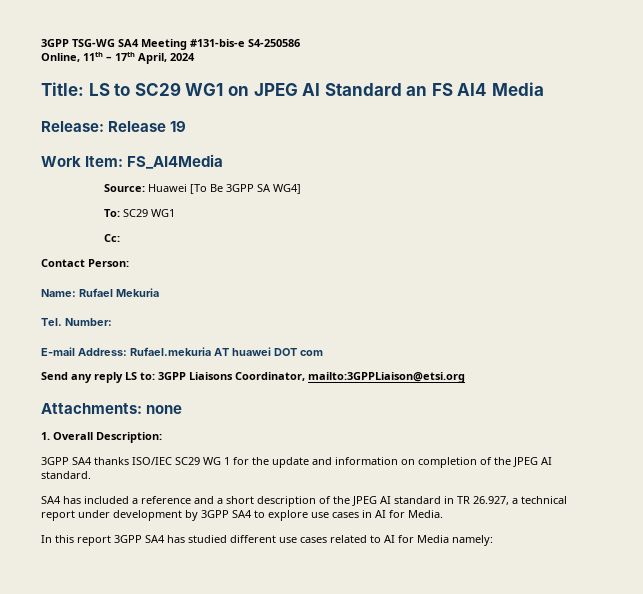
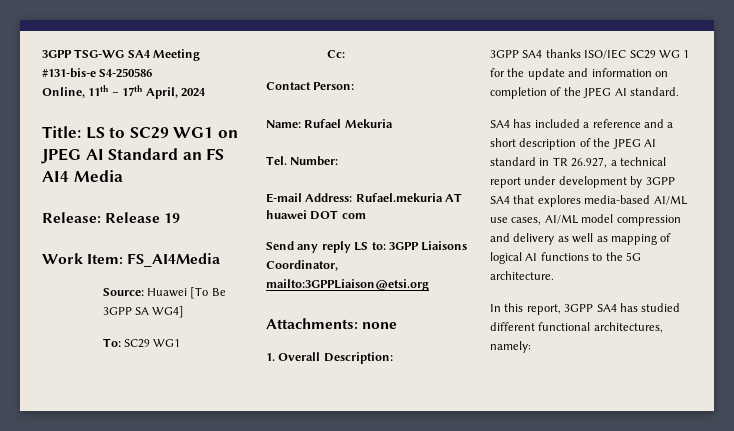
[254,510,443,521] to explore use cases in AI for Media. -> [513,195,688,207] [490,214,681,226] [490,233,672,245] [490,252,641,264] [490,271,554,280] that explores media-based AI/ML use cases, AI/ML model compression and delivery as well as mapping of logical AI functions to the 5G architecture.
[77,535,111,546] report -> [526,304,561,315] report,
[279,535,449,543] use cases related to AI for Media -> [538,322,663,333] functional architectures,

